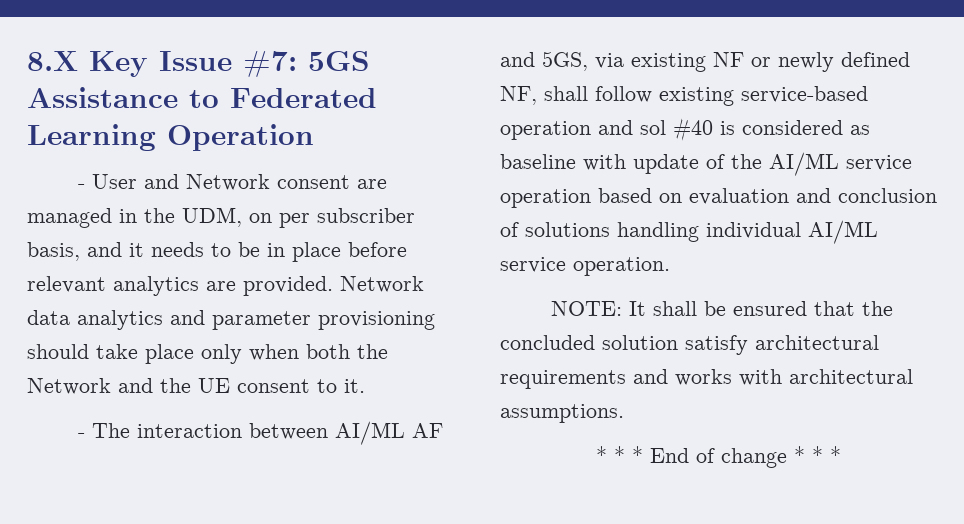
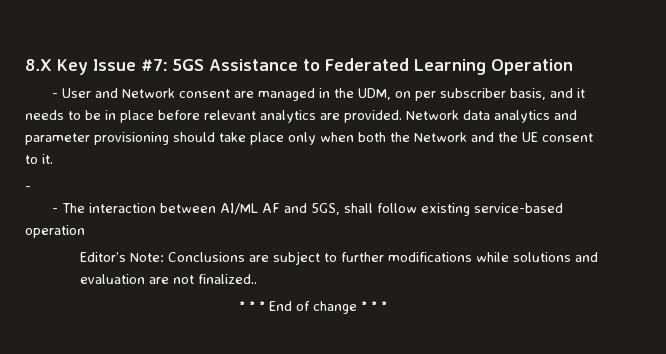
(85, 435) none -> [52,208,59,213] // -
[595,52,910,72] [500,86,537,105] via existing NF or newly defined NF, -> (341, 209) none
[598,118,870,141] [500,152,912,176] [500,188,937,208] [500,220,878,244] [500,257,670,276] [550,301,893,316] [500,335,879,355] [500,369,913,389] [500,404,624,423] and sol #40 is considered as baseline with update of the AI/ML service operation based on evaluation and conclusion of solutions handling individual AI/ML service operation. // NOTE: It shall be ensured that the concluded solution satisfy architectural requirements and works with architectural assumptions. -> [80,251,599,265] [80,274,258,284] // Editor’s Note: Conclusions are subject to further modifications while solutions and evaluation are not finalized..

